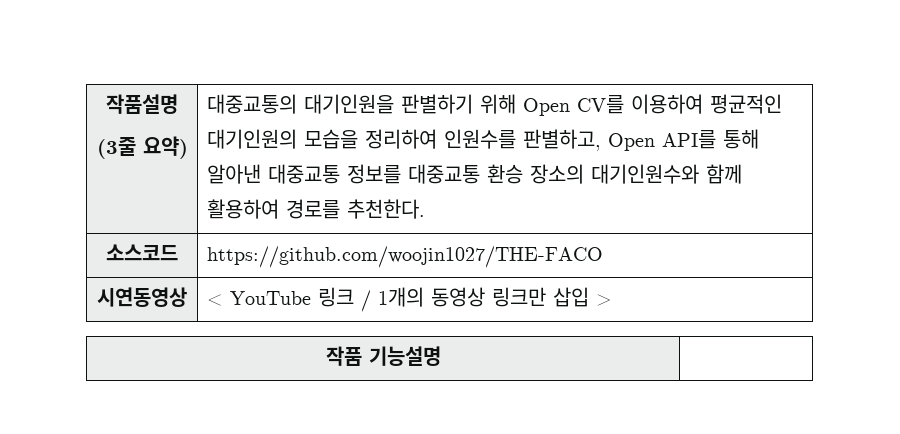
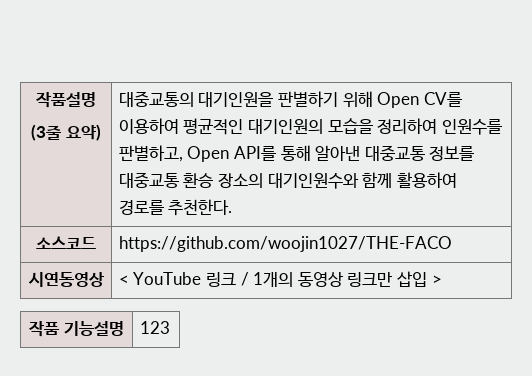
(441, 356) none -> [139,321,170,334] 123

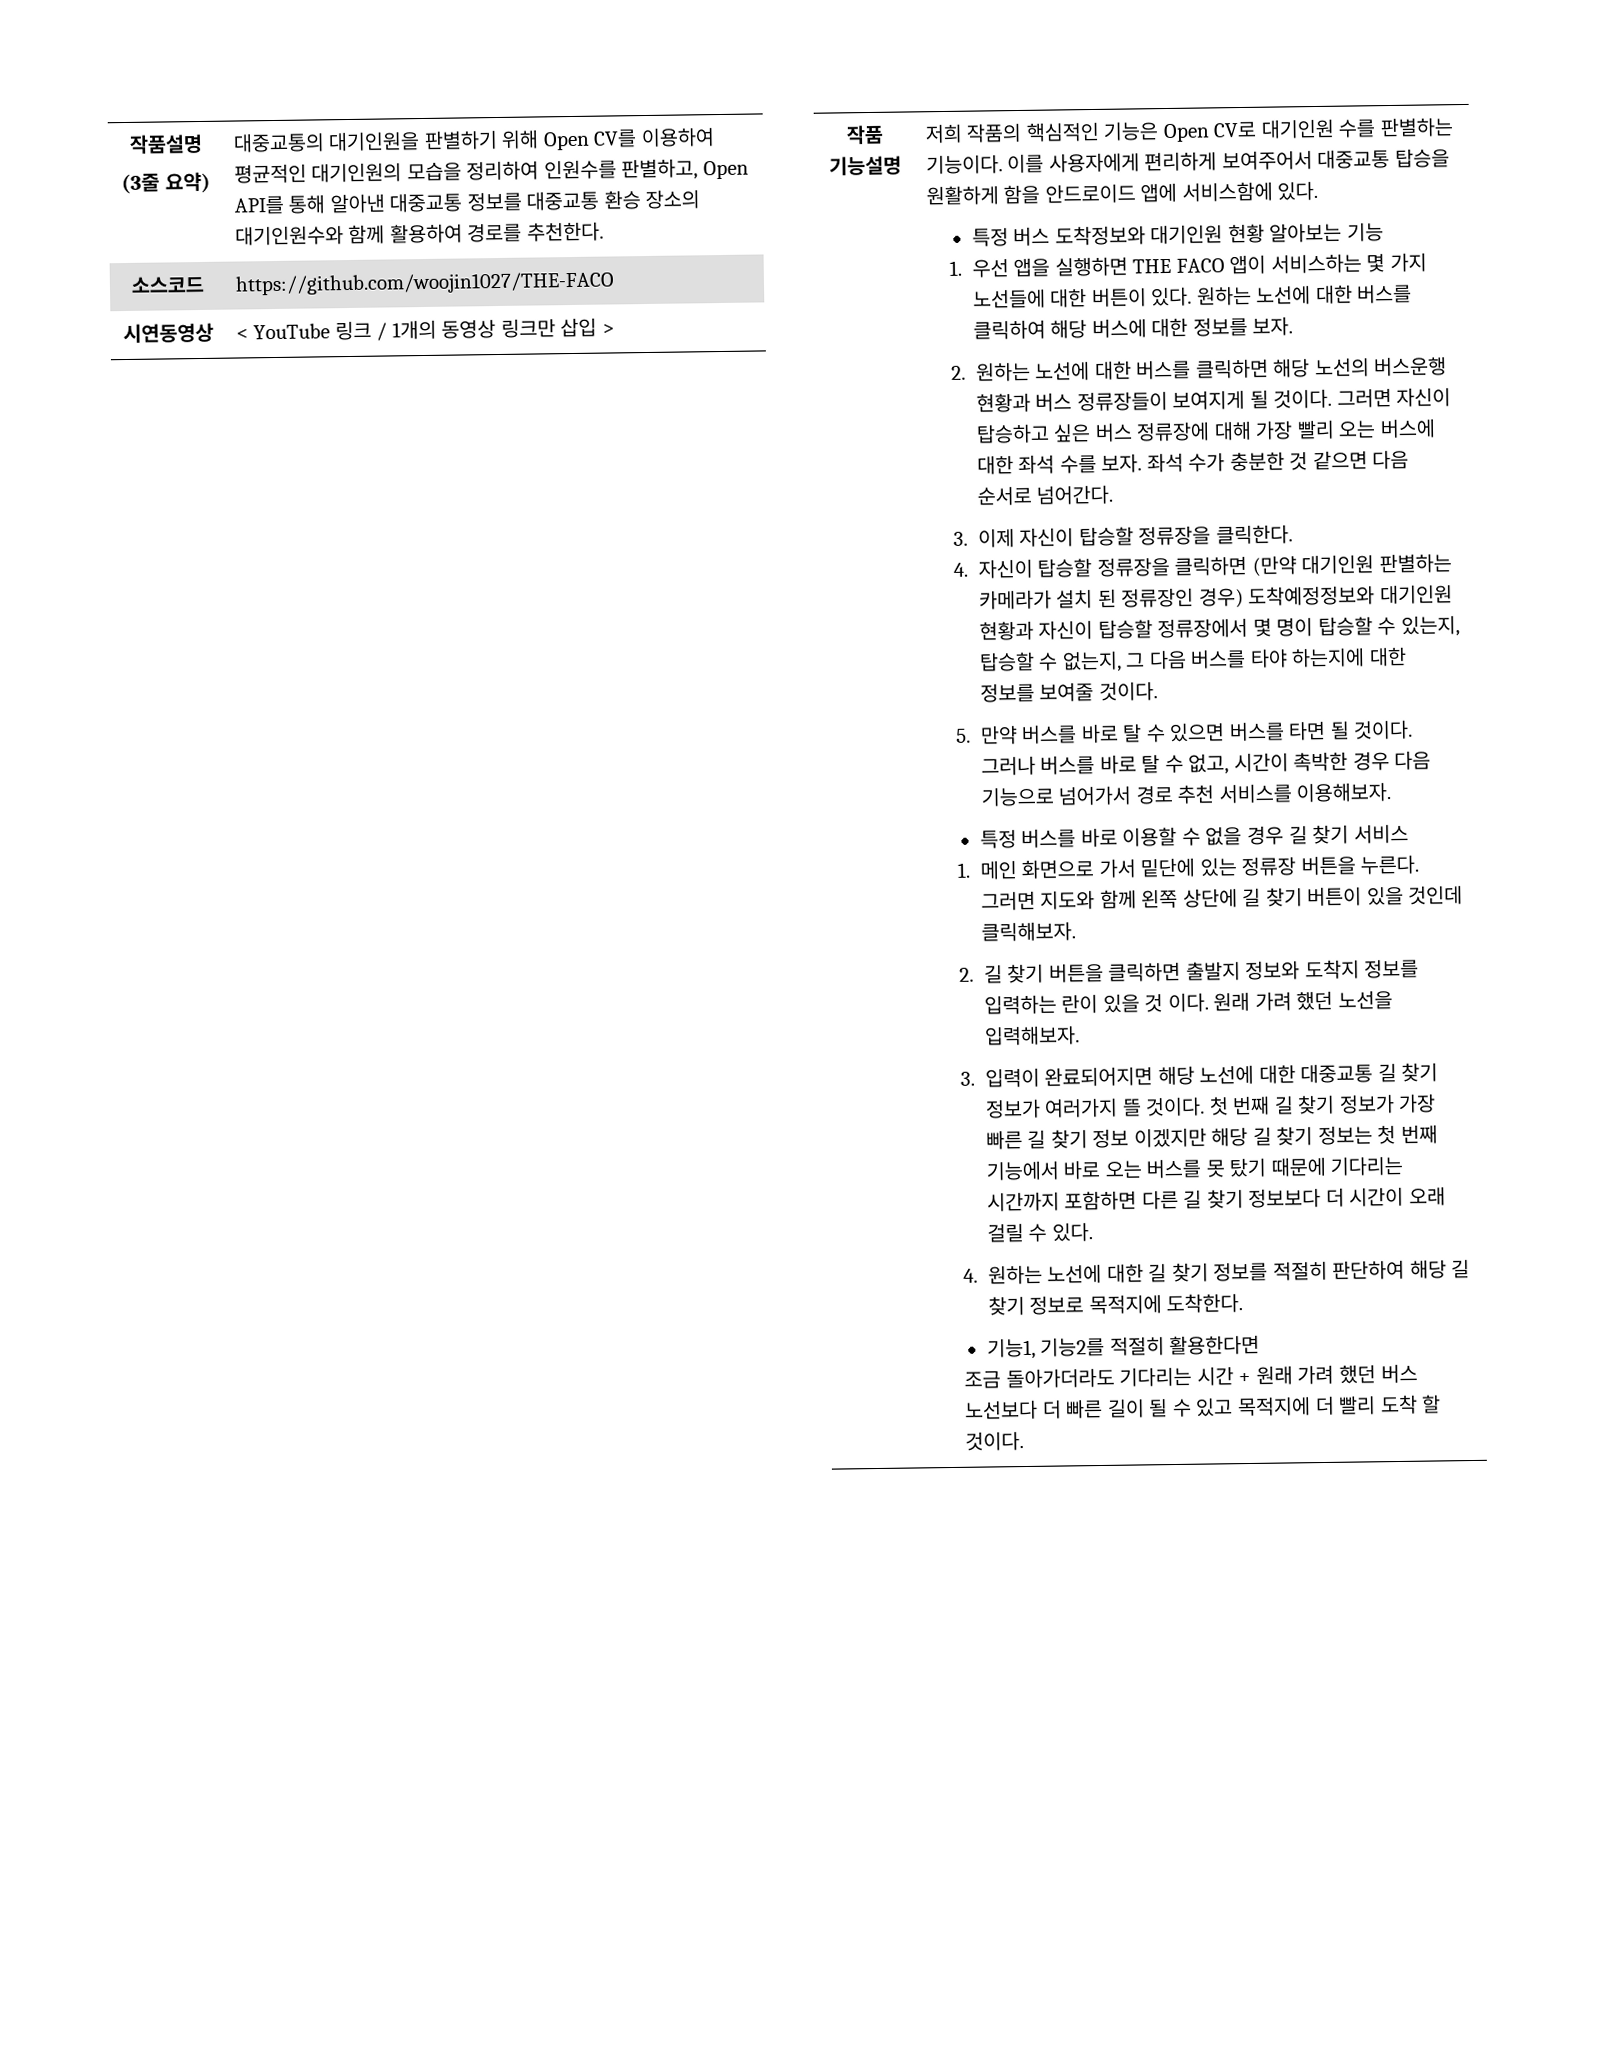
[139,321,170,334] 123 -> [924,117,1454,144] [925,148,1450,175] [925,180,1319,206] [971,222,1385,247] [949,252,1427,278] [972,283,1413,309] [972,316,1294,340] [951,356,1448,382] [975,387,1452,413] [975,418,1436,444] [976,449,1410,475] [976,484,1114,506] [953,524,1293,548] [953,553,1452,579] [978,584,1453,610] [978,615,1460,641] [978,646,1407,673] [979,681,1158,703] [955,719,1414,745] [980,750,1432,776] [980,782,1392,807] [979,823,1409,849] [957,854,1420,880] [980,885,1464,911] [980,921,1076,942] [959,958,1420,984] [983,990,1393,1015] [983,1025,1080,1046] [960,1062,1439,1088] [984,1093,1437,1119] [985,1124,1438,1150] [985,1155,1405,1181] [986,1186,1446,1212] [986,1222,1093,1243] [963,1259,1471,1285] [987,1293,1244,1316] [986,1334,1261,1360] [964,1363,1418,1389] [965,1394,1442,1420] [965,1431,1025,1451] 저희 작품의 핵심적인 기능은 Open CV로 대기인원 수를 판별하는 기능이다. 이를 사용자에게 편리하게 보여주어서 대중교통 탑승을 원활하게 함을 안드로이드 앱에 서비스함에 있다. // 특정 버스 도착정보와 대기인원 현황 알아보는 기능 // 1. 우선 앱을 실행하면 THE FACO 앱이 서비스하는 몇 가지 노선들에 대한 버튼이 있다. 원하는 노선에 대한 버스를 클릭하여 해당 버스에 대한 정보를 보자. // 2. 원하는 노선에 대한 버스를 클릭하면 해당 노선의 버스운행 현황과 버스 정류장들이 보여지게 될 것이다. 그러면 자신이 탑승하고 싶은 버스 정류장에 대해 가장 빨리 오는 버스에 대한 좌석 수를 보자. 좌석 수가 충분한 것 같으면 다음 순서로 넘어간다. // 3. 이제 자신이 탑승할 정류장을 클릭한다. // 4. 자신이 탑승할 정류장을 클릭하면 (만약 대기인원 판별하는 카메라가 설치 된 정류장인 경우) 도착예정정보와 대기인원 현황과 자신이 탑승할 정류장에서 몇 명이 탑승할 수 있는지, 탑승할 수 없는지, 그 다음 버스를 타야 하는지에 대한 정보를 보여줄 것이다. // 5. 만약 버스를 바로 탈 수 있으면 버스를 타면 될 것이다. 그러나 버스를 바로 탈 수 없고, 시간이 촉박한 경우 다음 기능으로 넘어가서 경로 추천 서비스를 이용해보자. // 특정 버스를 바로 이용할 수 없을 경우 길 찾기 서비스 // 1. 메인 화면으로 가서 밑단에 있는 정류장 버튼을 누른다. 그러면 지도와 함께 왼쪽 상단에 길 찾기 버튼이 있을 것인데 클릭해보자. // 2. 길 찾기 버튼을 클릭하면 출발지 정보와 도착지 정보를 입력하는 란이 있을 것 이다. 원래 가려 했던 노선을 입력해보자. // 3. 입력이 완료되어지면 해당 노선에 대한 대중교통 길 찾기 정보가 여러가지 뜰 것이다. 첫 번째 길 찾기 정보가 가장 빠른 길 찾기 정보 이겠지만 해당 길 찾기 정보는 첫 번째 기능에서 바로 오는 버스를 못 탔기 때문에 기다리는 시간까지 포함하면 다른 길 찾기 정보보다 더 시간이 오래 걸릴 수 있다. // 4. 원하는 노선에 대한 길 찾기 정보를 적절히 판단하여 해당 길 찾기 정보로 목적지에 도착한다. // 기능1, 기능2를 적절히 활용한다면 // 조금 돌아가더라도 기다리는 시간 + 원래 가려 했던 버스 노선보다 더 빠른 길이 될 수 있고 목적지에 더 빨리 도착 할 것이다.

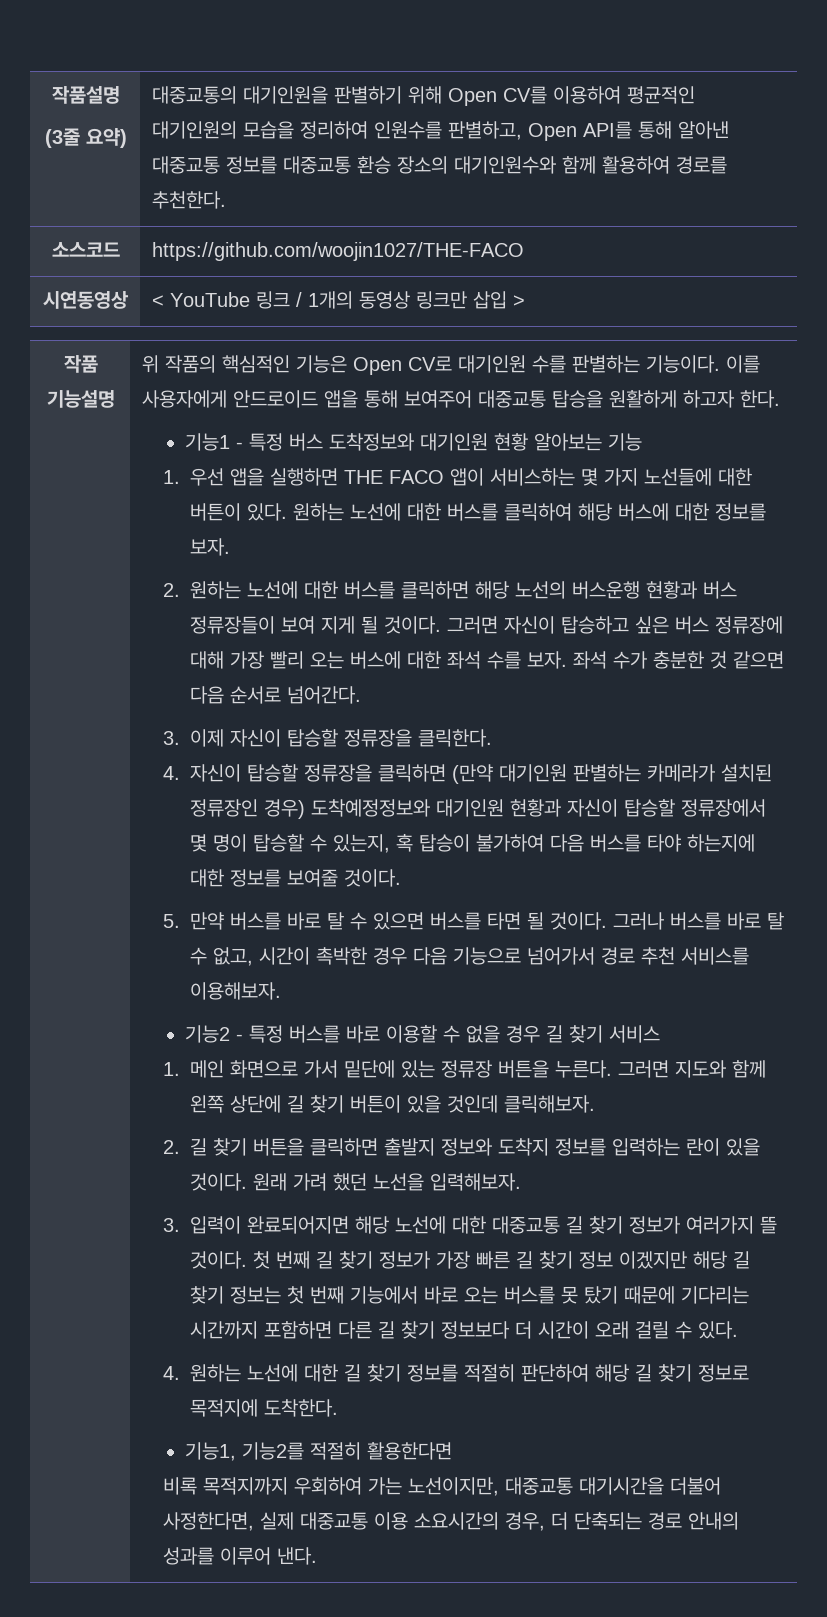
[924,123,963,144] 저희 -> [142,355,160,373] 위
[1144,148,1450,172] [925,180,1319,206] 편리하게 보여주어서 대중교통 탑승을 원활하게 함을 안드로이드 앱에 서비스함에 있다. // -> [233,390,781,408] [185,433,244,451] 안드로이드 앱을 통해 보여주어 대중교통 탑승을 원활하게 하고자 한다. // 기능1 -
[1172,389,1246,410] 보여지게 -> [281,616,356,634] 보여 지게
[1056,588,1117,609] 설치 된 -> [721,764,773,782] 설치된
[978,650,1146,673] 탑승할 수 없는지, 그 -> [396,833,545,852] 혹 탑승이 불가하여
(1392, 792) none -> [185,1025,244,1043] 기능2 -
[1144,992,1209,1013] 것 이다. -> [190,1173,248,1191] 것이다.
[964,1363,1418,1389] [965,1394,1442,1420] [965,1431,1025,1451] 조금 돌아가더라도 기다리는 시간 + 원래 가려 했던 버스 노선보다 더 빠른 길이 될 수 있고 목적지에 더 빨리 도착 할 것이다. -> [163,1477,722,1496] [163,1512,740,1531] [163,1547,318,1565] 비록 목적지까지 우회하여 가는 노선이지만, 대중교통 대기시간을 더불어 사정한다면, 실제 대중교통 이용 소요시간의 경우, 더 단축되는 경로 안내의 성과를 이루어 낸다.

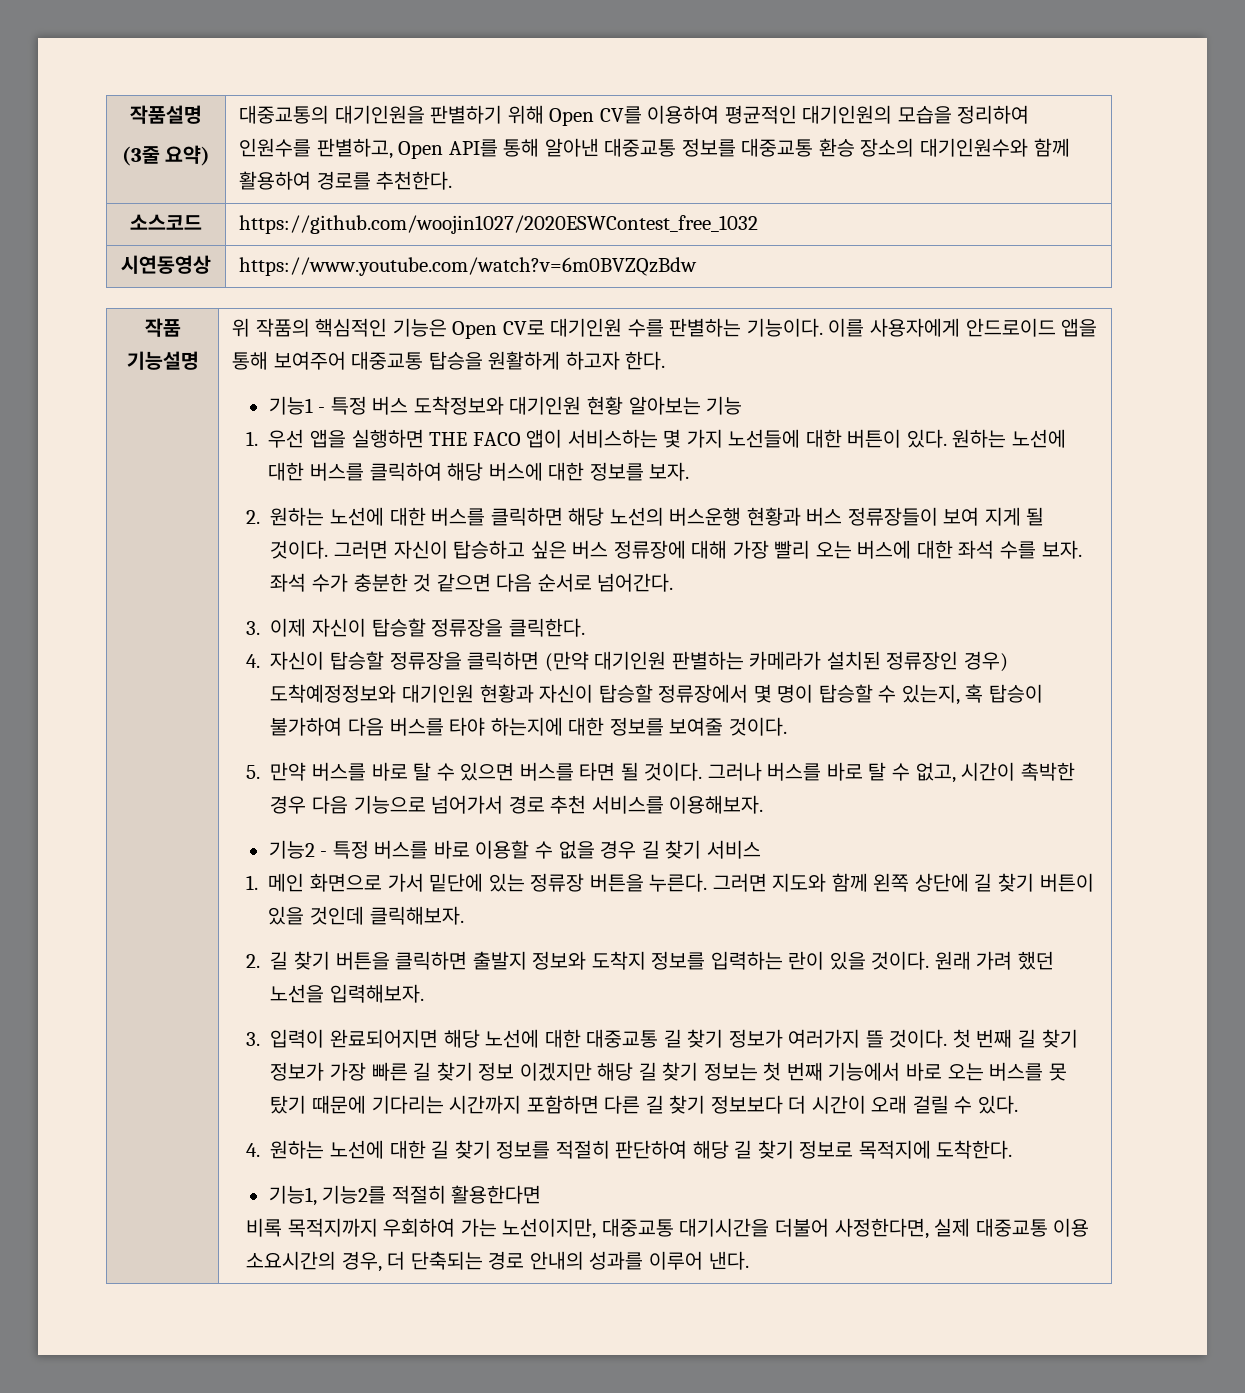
[152,242,525,261] https://github.com/woojin1027/THE-FACO -> [239,215,759,234] https://github.com/woojin1027/2020ESWContest_free_1032
[152,291,526,309] < YouTube 링크 / 1개의 동영상 링크만 삽입 > -> [239,257,698,276] https://www.youtube.com/watch?v=6m0BVZQzBdw

